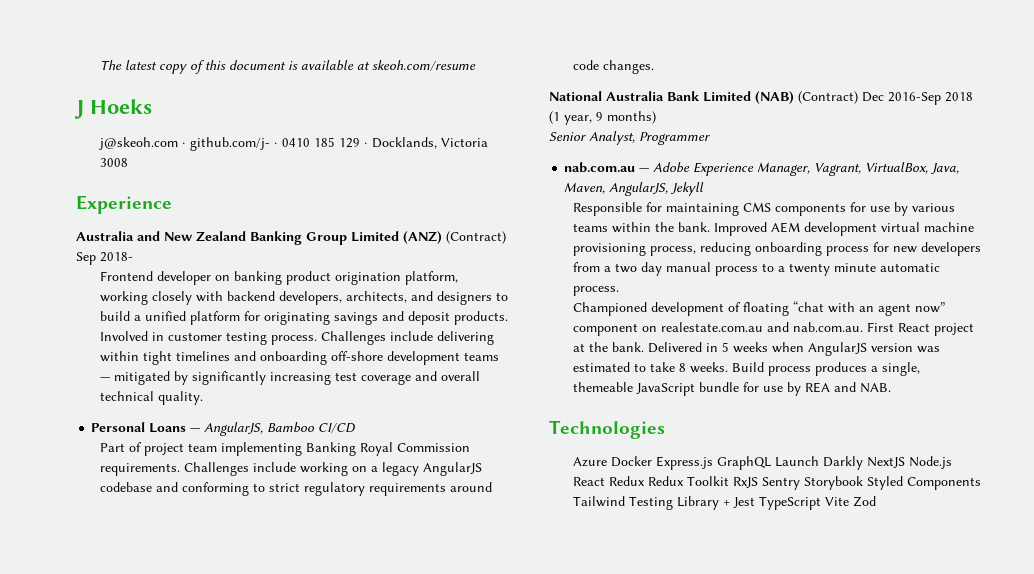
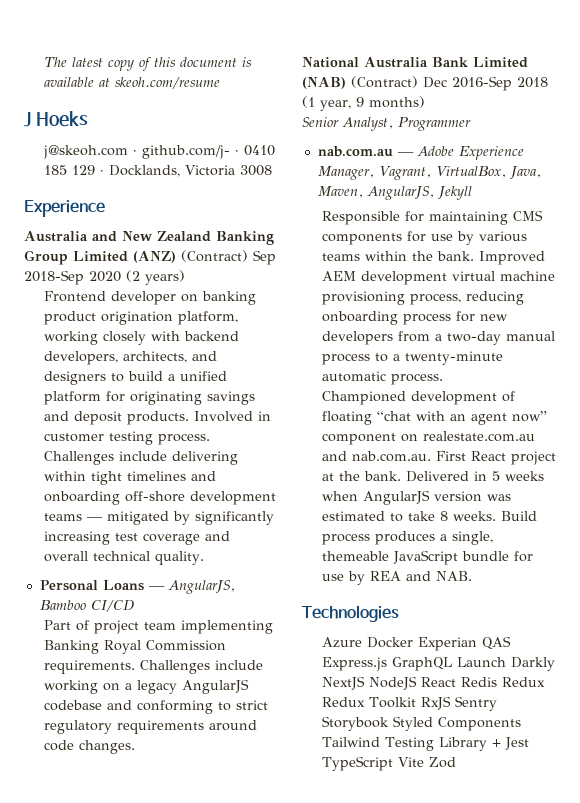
[100,252,133,262] 2018- -> [24,270,185,285] 2018-Sep 2020 (2 years)
[614,262,662,276] two day -> [446,331,501,345] two-day
[788,263,876,276] twenty minute -> [404,351,503,365] twenty-minute
(652, 461) none -> [417,636,511,651] Experian QAS
[908,456,952,469] [572,477,605,486] Node.js React -> [368,676,497,690] NodeJS React Redis

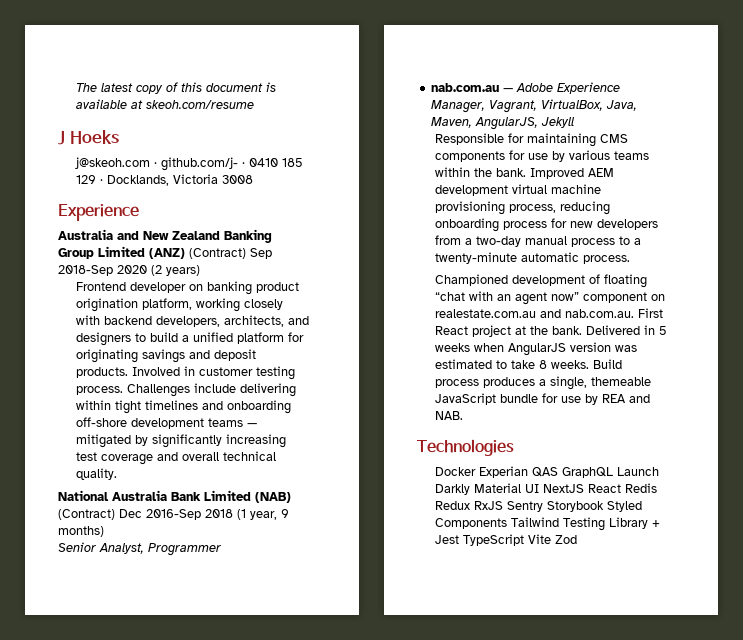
[39,580,235,594] [39,600,134,612] [43,620,273,634] [43,640,226,654] [43,660,263,674] [43,679,249,694] [43,700,268,714] [43,720,257,734] [43,740,135,754] // Personal Loans — AngularJS, Bamboo CI/CD // Part of project team implementing Banking Royal Commission requirements. Challenges include working on a legacy AngularJS codebase and conforming to strict regulatory requirements around code changes. -> (117, 474) none
[321,637,362,648] Azure -> (514, 447) none
[321,657,387,671] Express.js -> (558, 472) none
[321,676,417,690] NextJS NodeJS -> [473,483,584,493] Material UI NextJS
[321,697,416,708] Redux Toolkit -> (470, 505) none

